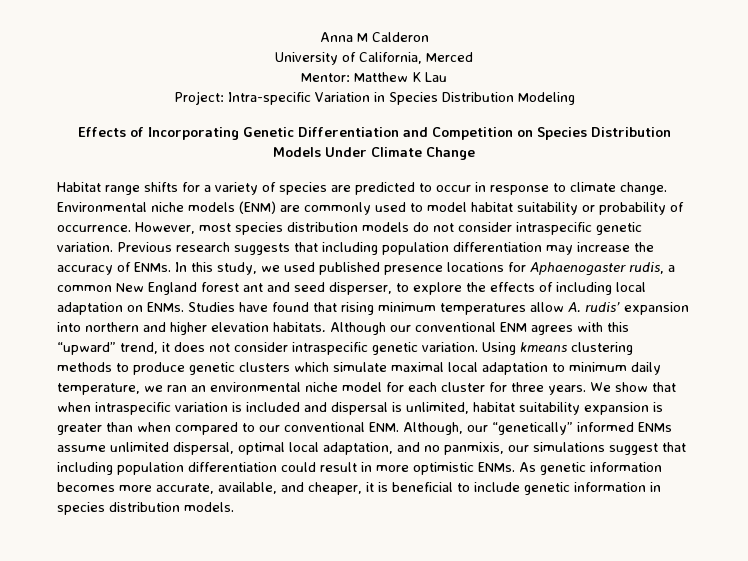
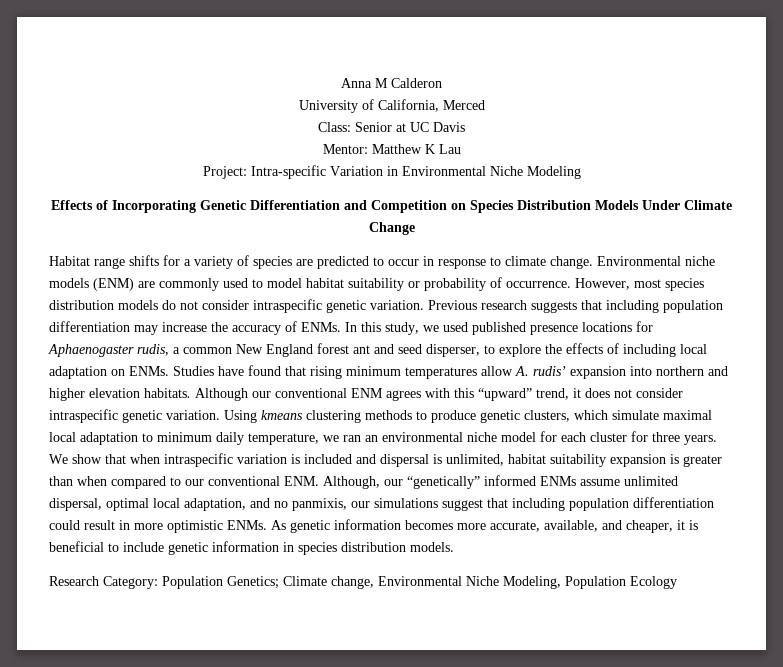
(473, 57) none -> [318,122,465,132] // Class: Senior at UC Davis
[388,92,514,105] Species Distribution -> [401,166,523,176] Environmental Niche
[239,362,290,372] clusters -> [524,410,570,422] clusters,
(234, 507) none -> [49,576,677,589] // Research Category: Population Genetics; Climate change, Environmental Niche Modeling, Population Ecology

